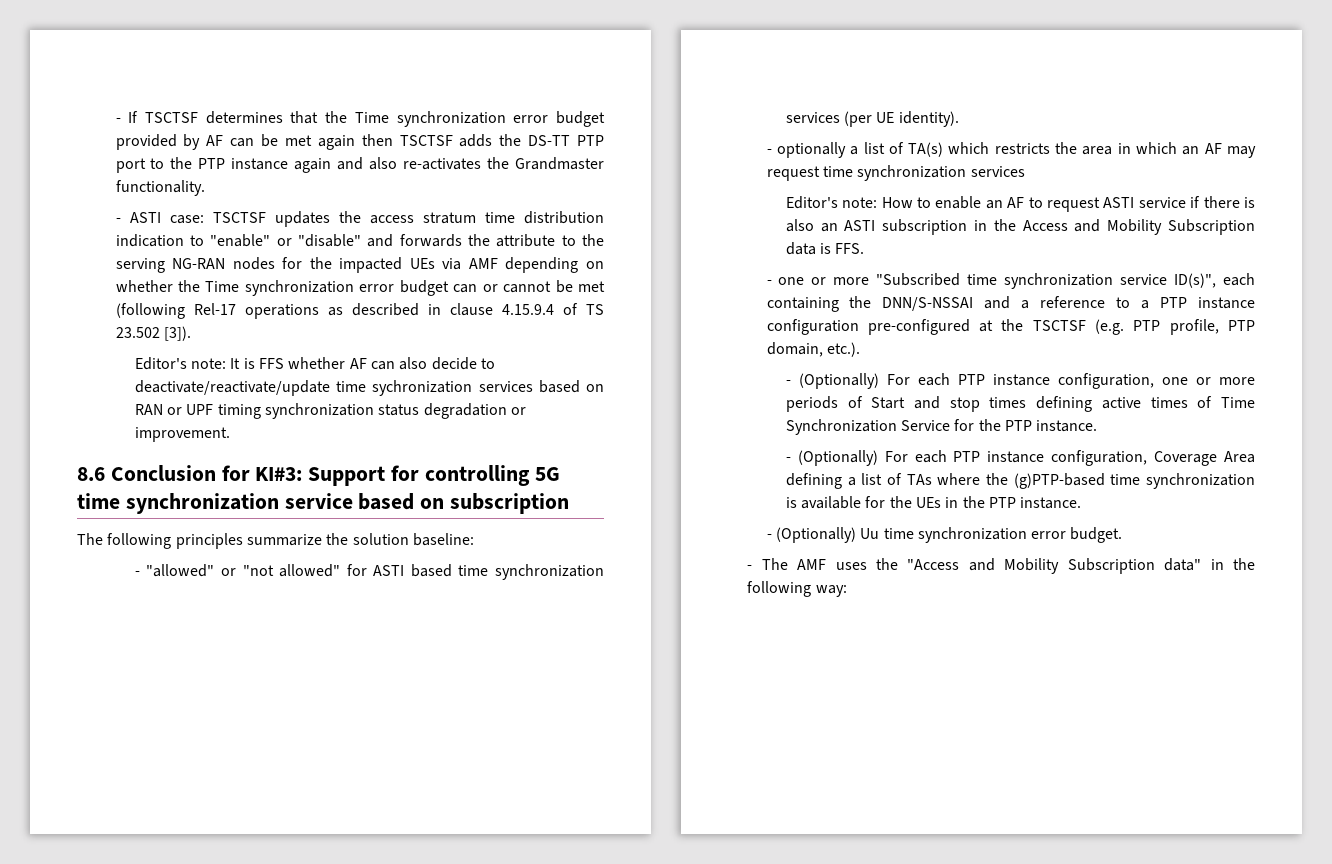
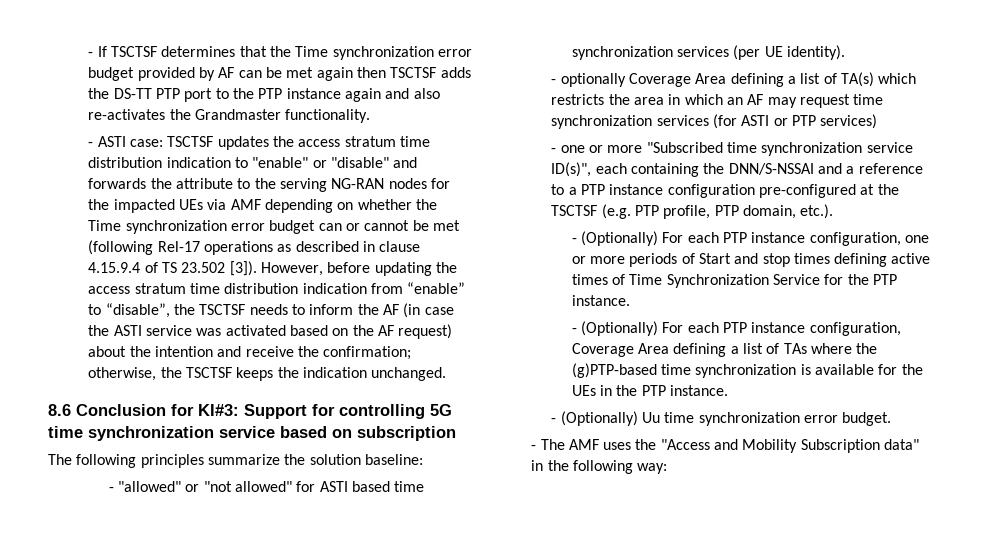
[134,357,496,370] [134,380,604,396] [134,403,527,419] [134,427,230,442] // Editor's note: It is FFS whether AF can also decide to deactivate/reactivate/update time sychronization services based on RAN or UPF timing synchronization status degradation or improvement. -> [260,262,457,276] [88,282,466,294] [88,303,454,318] [88,324,453,339] [88,346,412,360] [88,367,447,381] However, before updating the access stratum time distribution indication from “enable” to “disable”, the TSCTSF needs to inform the AF (in case the ASTI service was activated based on the AF request) about the intention and receive the confirmation; otherwise, the TSCTSF keeps the indication unchanged.
(846, 150) none -> [629,73,784,87] Coverage Area defining
[785,196,1256,212] [785,219,1255,235] [785,242,865,255] // Editor's note: How to enable an AF to request ASTI service if there is also an ASTI subscription in the Access and Mobility Subscription data is FFS. -> [713,114,878,129] (for ASTI or PTP services)

